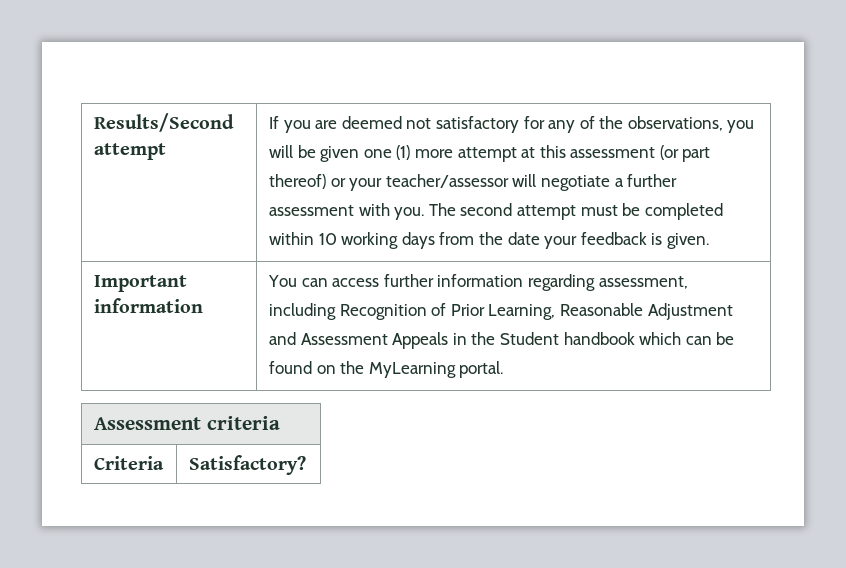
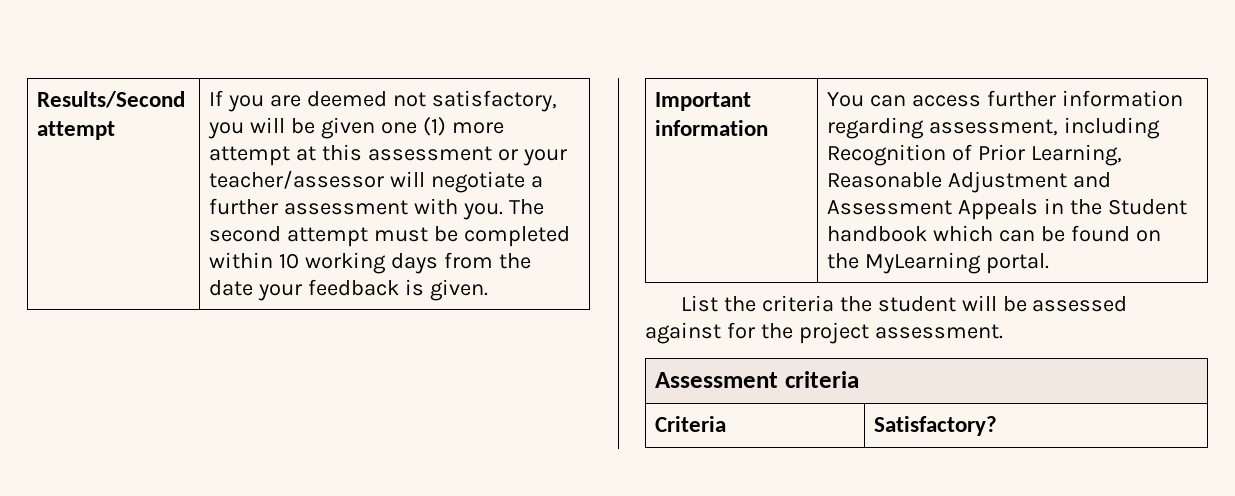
[435,116,723,133] satisfactory for any of the observations, -> [432,90,558,112] satisfactory,
[659,145,711,162] [268,174,326,189] (or part thereof) -> (493, 153) none
(504, 369) none -> [680,295,1128,312] [645,322,1003,344] // List the criteria the student will be assessed against for the project assessment.

